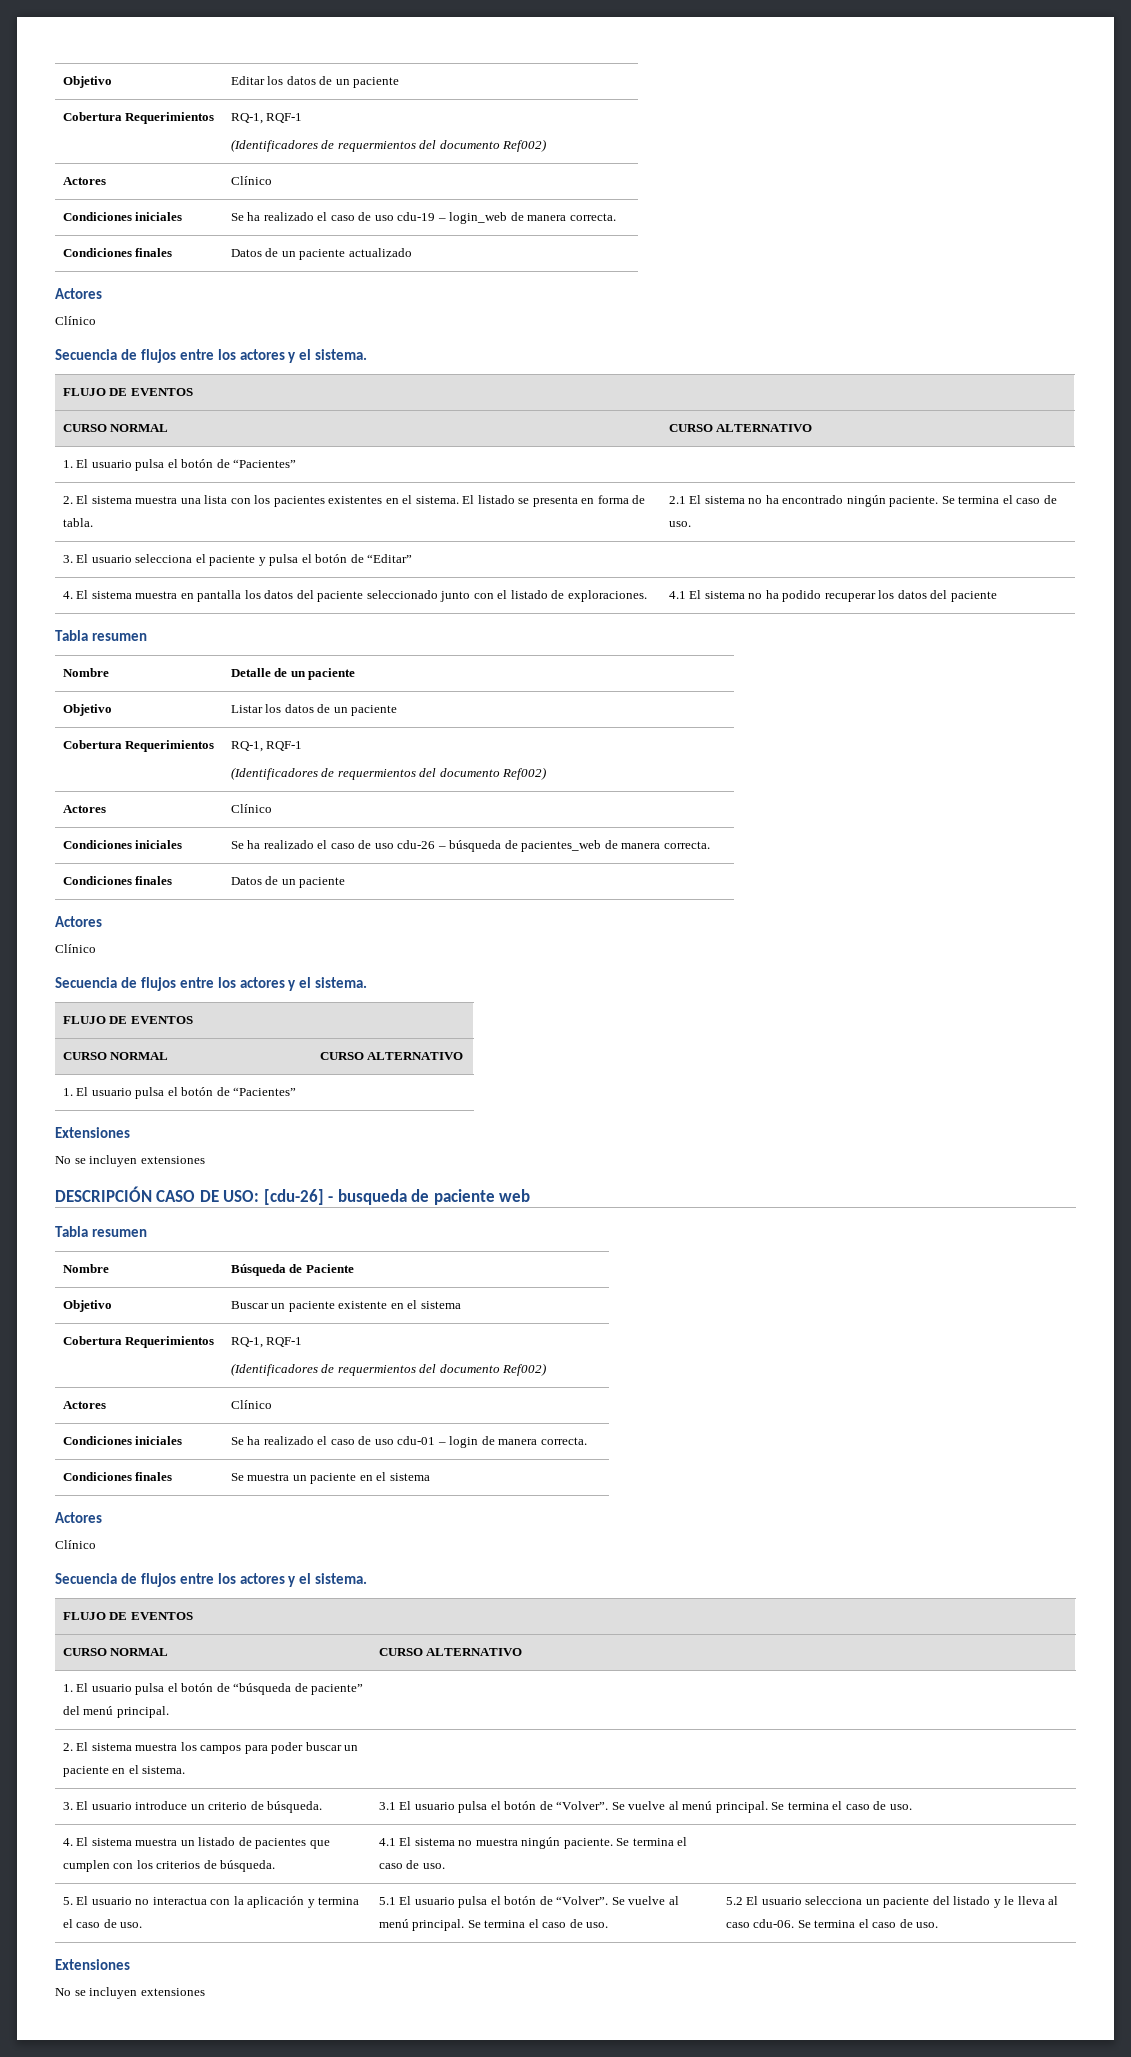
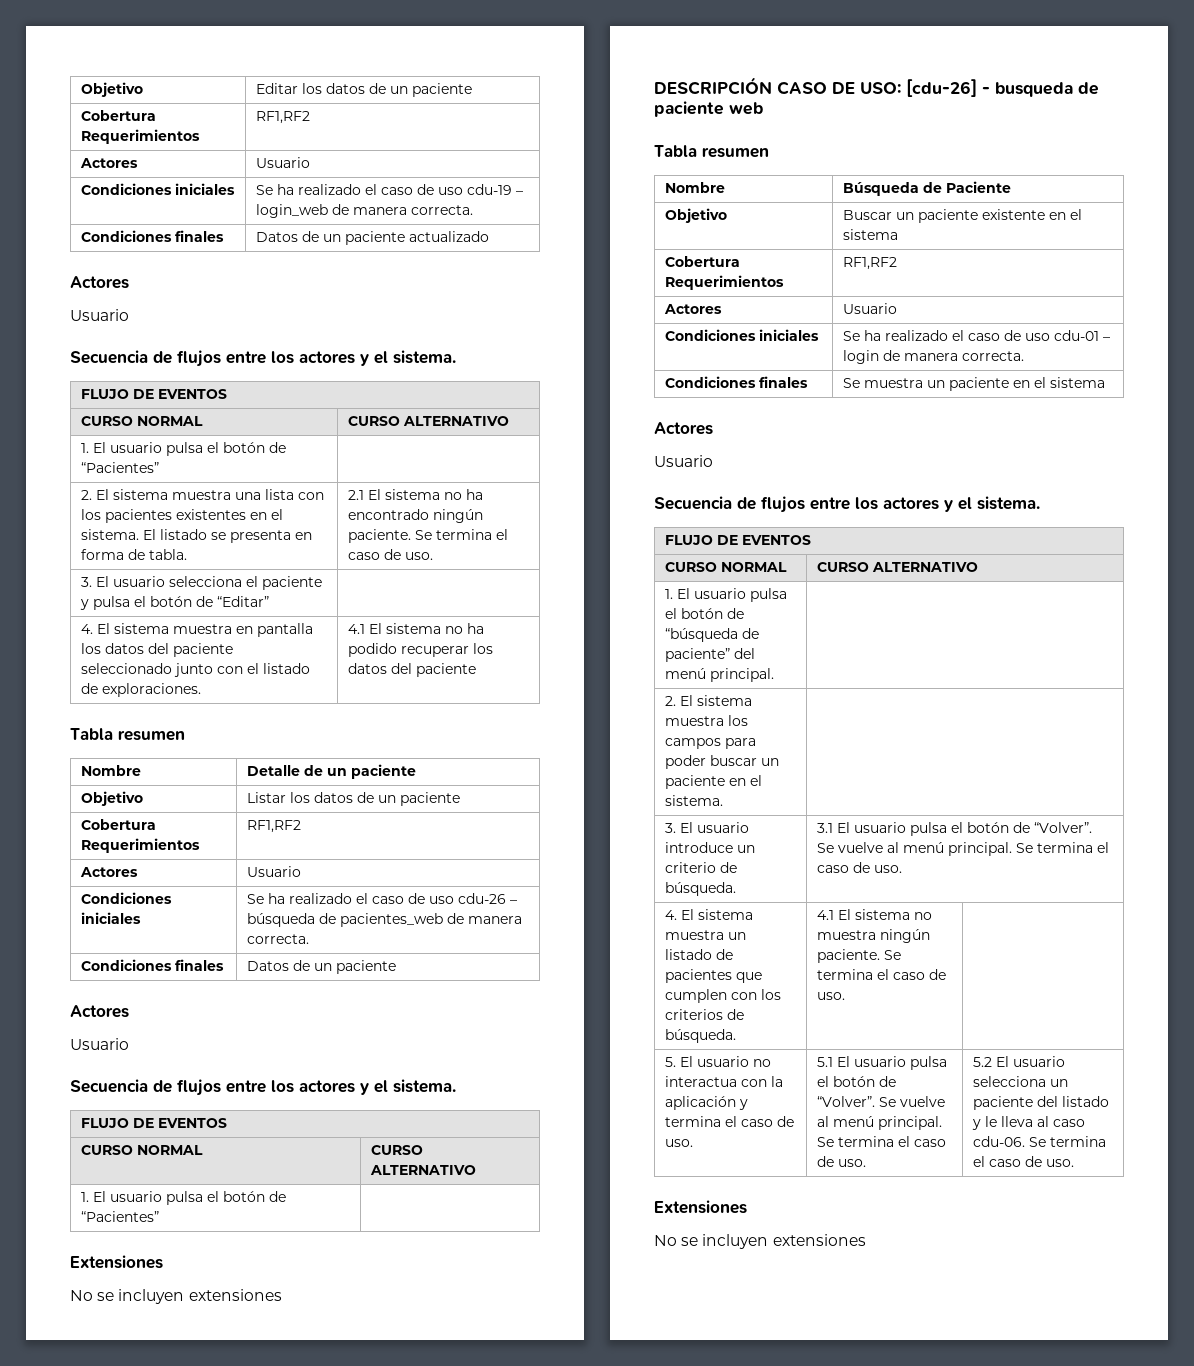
[230,113,303,124] [230,139,547,152] [62,177,106,185] [230,176,272,185] RQ-1, RQF-1 // (Identificadores de requermientos del documento Ref002) // Actores | Clínico -> [256,111,311,124] [80,158,139,168] [256,157,311,168] RF1,RF2 // Actores | Usuario
[55,316,96,325] Clínico -> [70,309,129,321] Usuario
[230,741,303,752] [230,767,547,780] [62,805,106,813] [230,804,272,813] RQ-1, RQF-1 // (Identificadores de requermientos del documento Ref002) // Actores | Clínico -> [247,820,302,833] [80,867,139,877] [247,866,302,877] RF1,RF2 // Actores | Usuario
[55,944,96,953] Clínico -> [70,1038,129,1050] Usuario
[230,1337,303,1348] [230,1363,547,1376] [62,1401,106,1409] [230,1400,272,1409] RQ-1, RQF-1 // (Identificadores de requermientos del documento Ref002) // Actores | Clínico -> [843,257,898,270] [664,304,723,314] [843,303,898,314] RF1,RF2 // Actores | Usuario
[55,1540,96,1549] Clínico -> [654,455,713,467] Usuario

